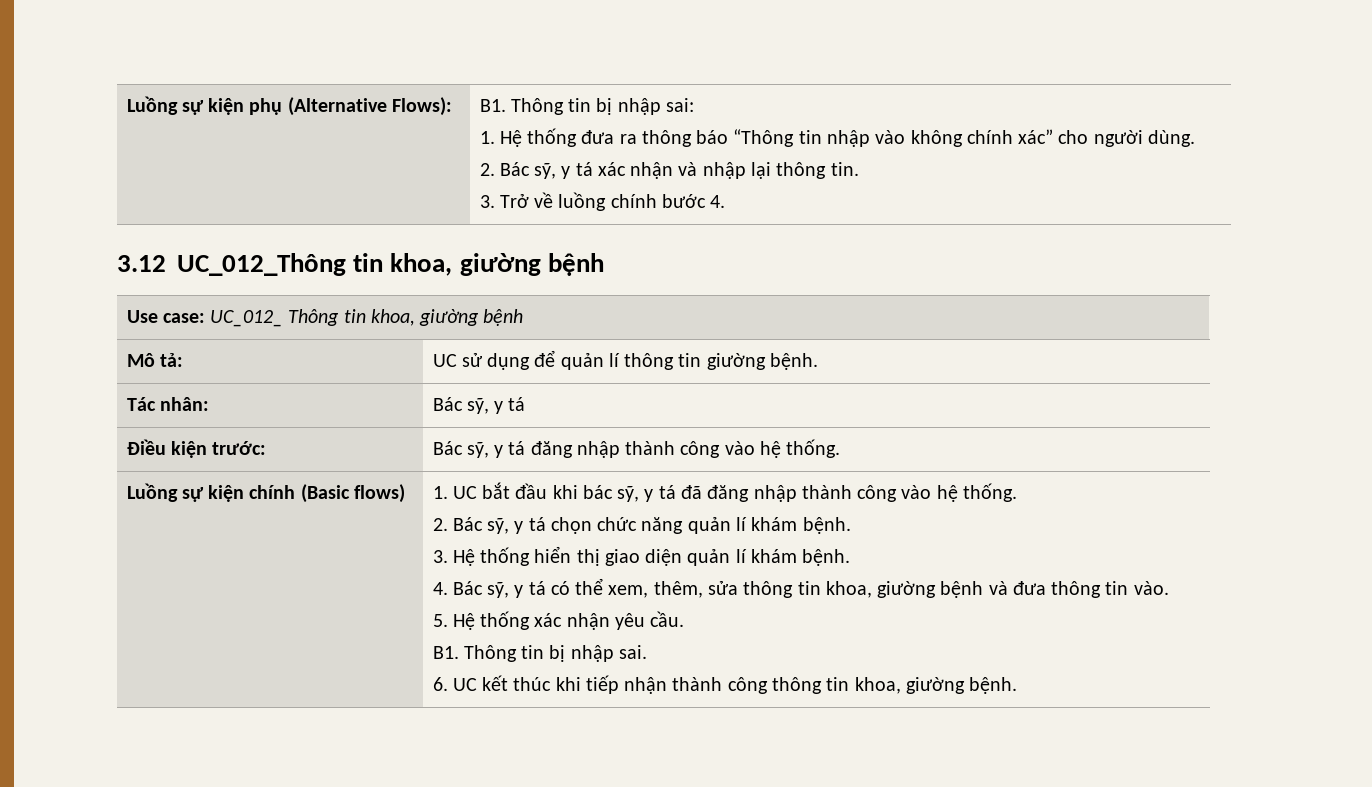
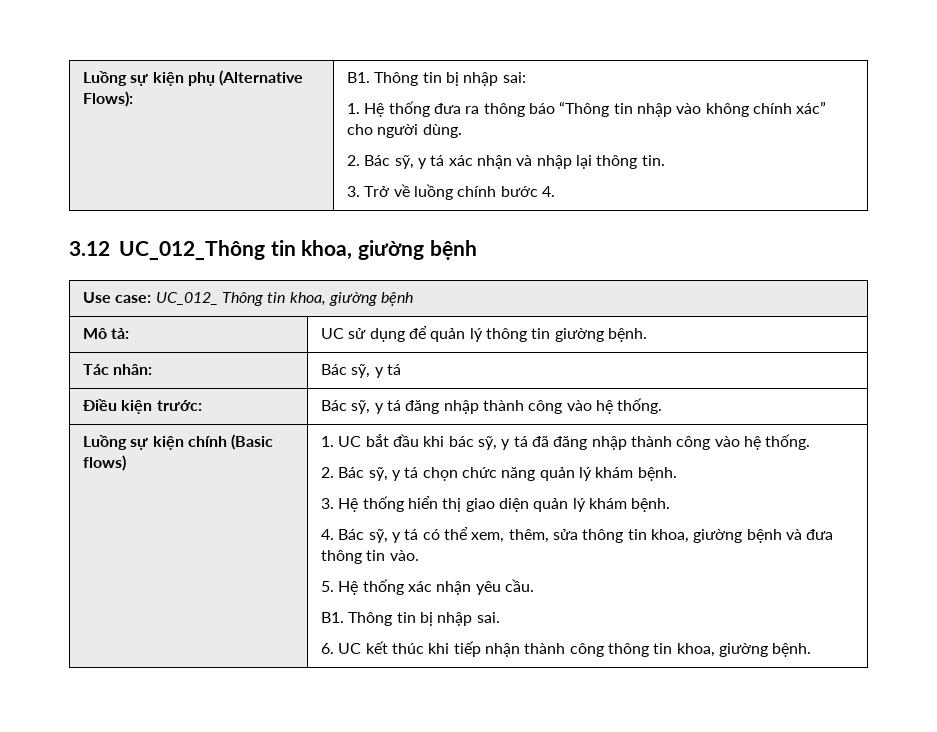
[608,353,620,367] lí -> [469,328,483,342] lý
[735,517,747,531] lí -> [579,467,593,481] lý
[735,549,747,563] lí -> [572,498,586,512] lý

